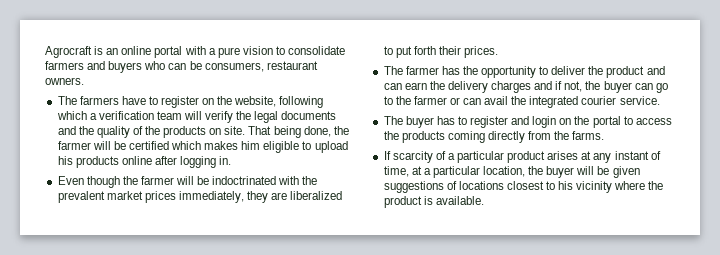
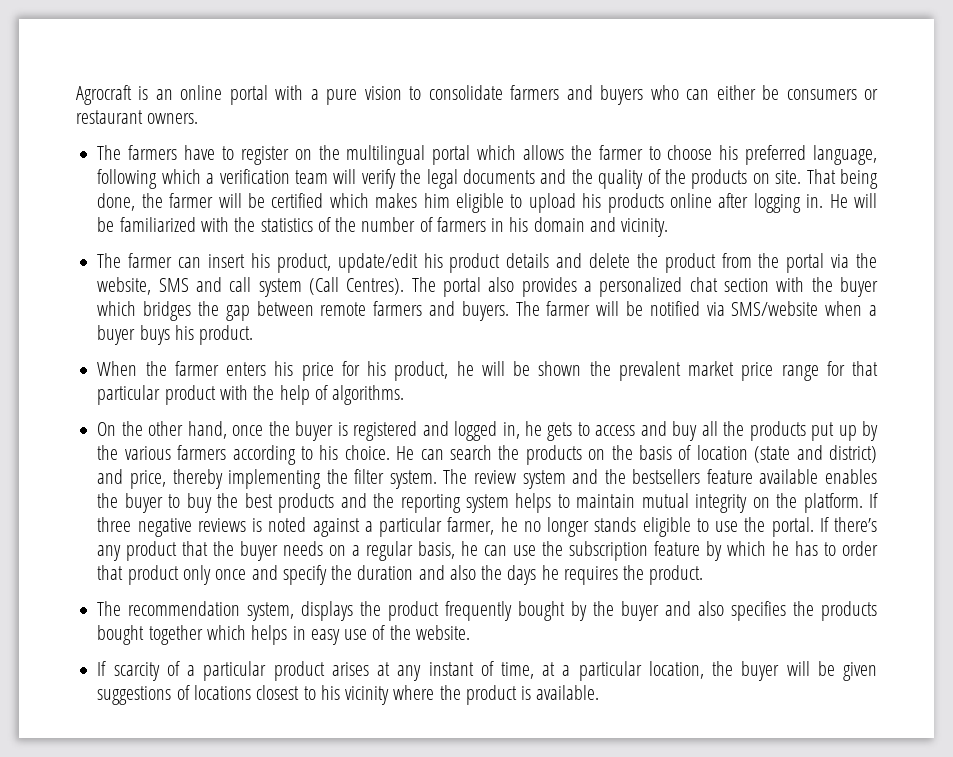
[189,61,264,72] be consumers, -> [716,85,879,100] either be consumers or
[234,96,277,107] website, -> [346,145,878,165] multilingual portal which allows the farmer to choose his preferred language,
[57,176,318,188] [57,191,343,203] [383,46,499,58] [383,66,665,78] [383,81,668,93] [383,96,660,108] [383,116,672,128] [383,131,605,143] // Even though the farmer will be indoctrinated with the prevalent market prices immediately, they are liberalized to put forth their prices. // The farmer has the opportunity to deliver the product and can earn the delivery charges and if not, the buyer can go to the farmer or can avail the integrated courier service. // The buyer has to register and login on the portal to access the products coming directly from the farms. -> [829,193,878,208] [97,217,669,237] [97,253,878,273] [97,277,879,297] [97,301,877,321] [97,325,254,345] [97,361,879,381] [97,385,405,405] [97,421,878,441] [97,445,878,465] [97,469,878,489] [97,493,879,513] [97,517,878,537] [97,541,878,561] [97,565,704,585] [97,601,877,621] [97,625,470,645] He will be familiarized with the statistics of the number of farmers in his domain and vicinity. // The farmer can insert his product, update/edit his product details and delete the product from the portal via the website, SMS and call system (Call Centres). The portal also provides a personalized chat section with the buyer which bridges the gap between remote farmers and buyers. The farmer will be notified via SMS/website when a buyer buys his product. // When the farmer enters his price for his product, he will be shown the prevalent market price range for that particular product with the help of algorithms. // On the other hand, once the buyer is registered and logged in, he gets to access and buy all the products put up by the various farmers according to his choice. He can search the products on the basis of location (state and district) and price, thereby implementing the filter system. The review system and the bestsellers feature available enables the buyer to buy the best products and the reporting system helps to maintain mutual integrity on the platform. If three negative reviews is noted against a particular farmer, he no longer stands eligible to use the portal. If there’s any product that the buyer needs on a regular basis, he can use the subscription feature by which he has to order that product only once and specify the duration and also the days he requires the product. // The recommendation system, displays the product frequently bought by the buyer and also specifies the products bought together which helps in easy use of the website.

